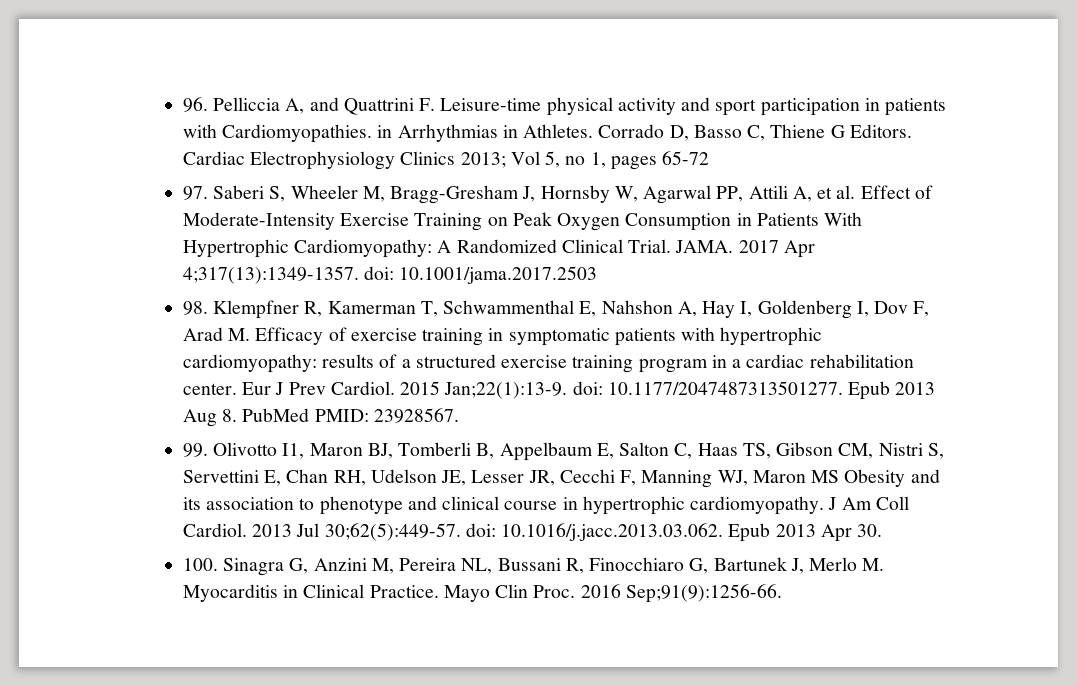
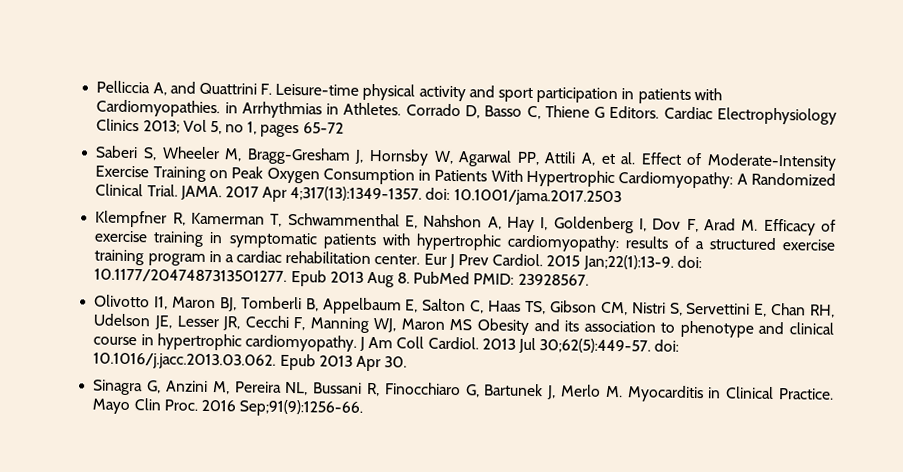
[182,97,208,112] 96. -> (96, 87) none
[182,186,208,200] 97. -> (344, 128) none
[182,301,208,315] 98. -> (622, 198) none
[182,443,208,457] 99. -> (589, 279) none
[182,558,218,571] 100. -> (408, 362) none

